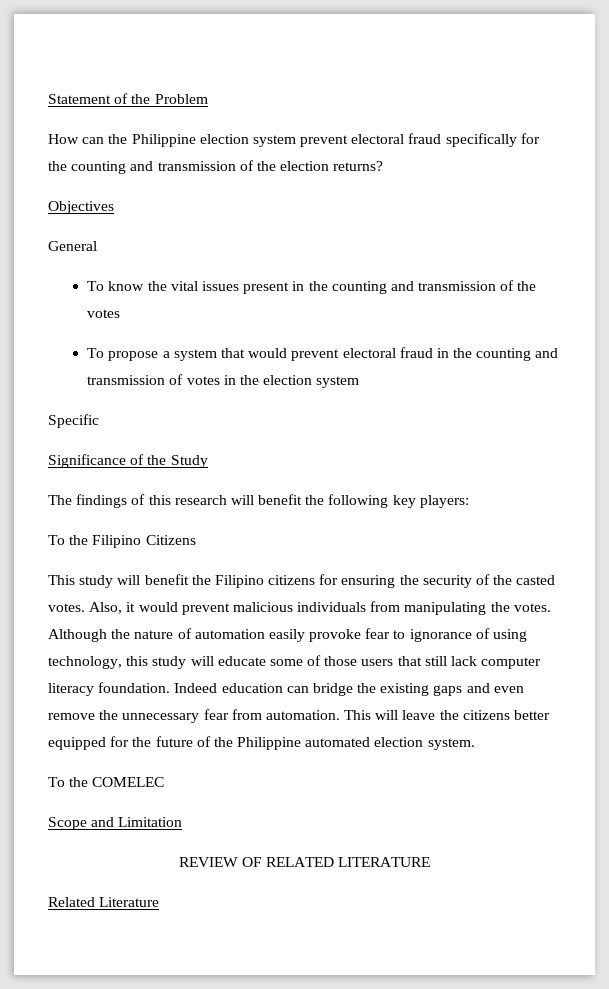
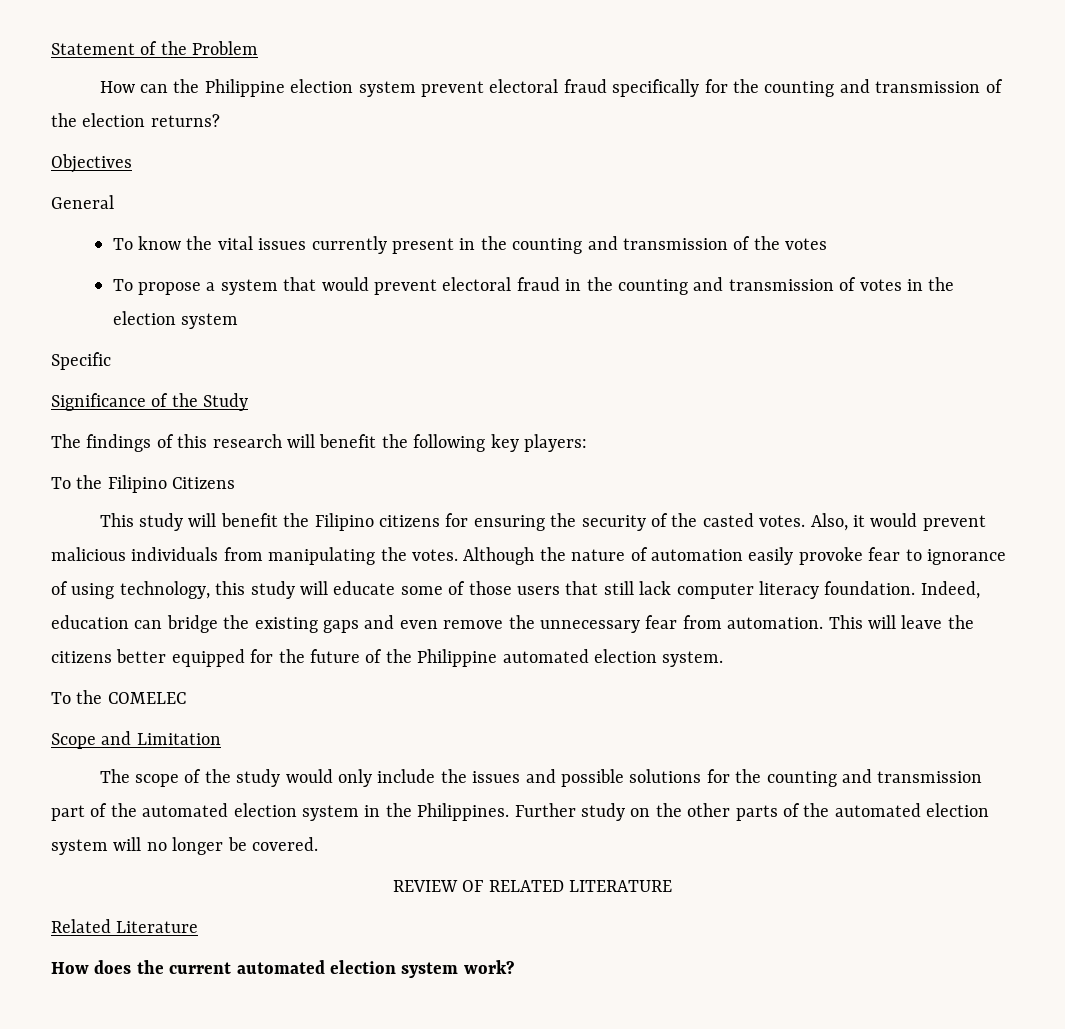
(239, 286) none -> [311,236,387,254] currently
[174,683,218,693] Indeed -> [920,581,980,599] Indeed,
(183, 822) none -> [99,769,983,787] [51,803,990,821] [51,837,318,855] // The scope of the study would only include the issues and possible solutions for the counting and transmission part of the automated election system in the Philippines. Further study on the other parts of the automated election system will no longer be covered.
(160, 902) none -> [51,960,514,978] // How does the current automated election system work?

